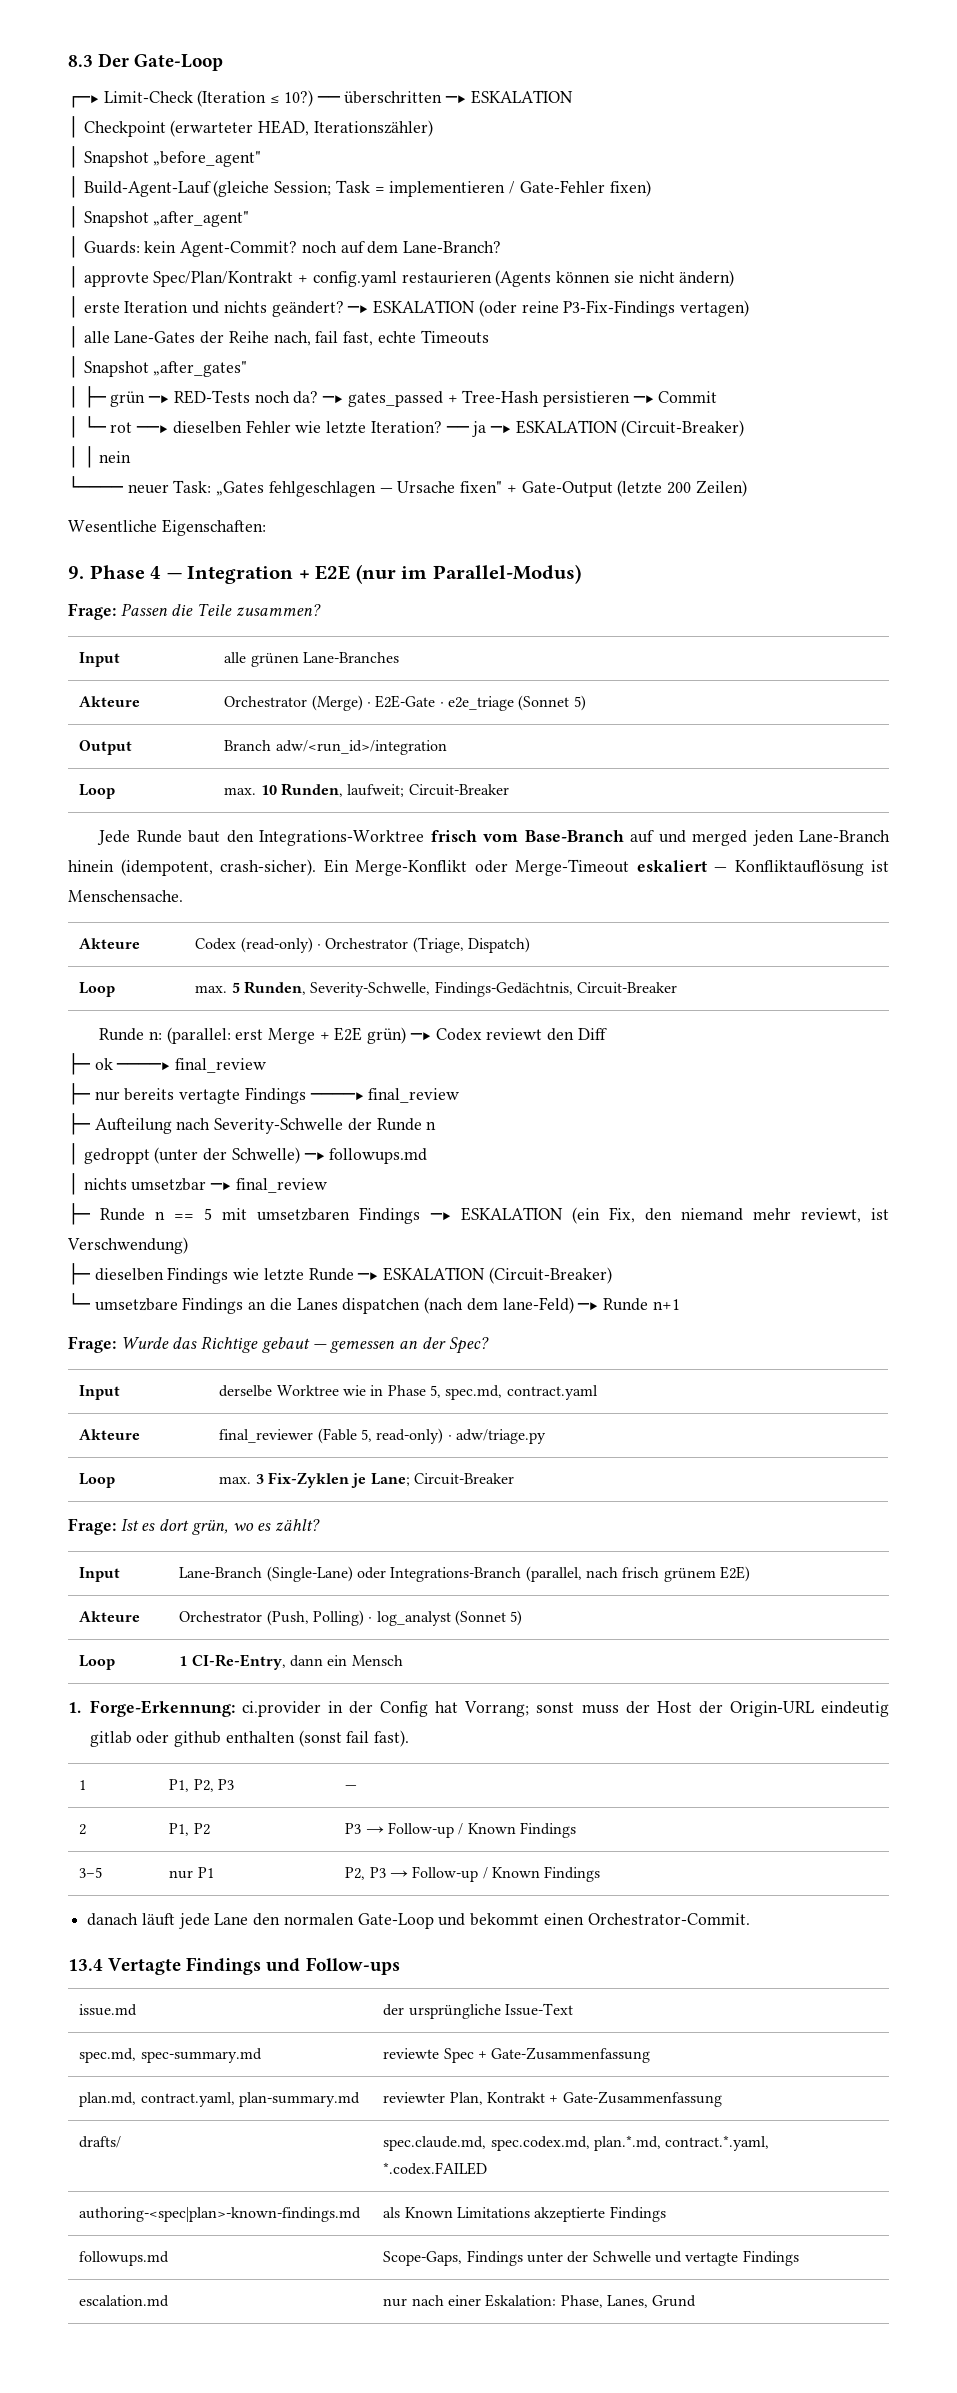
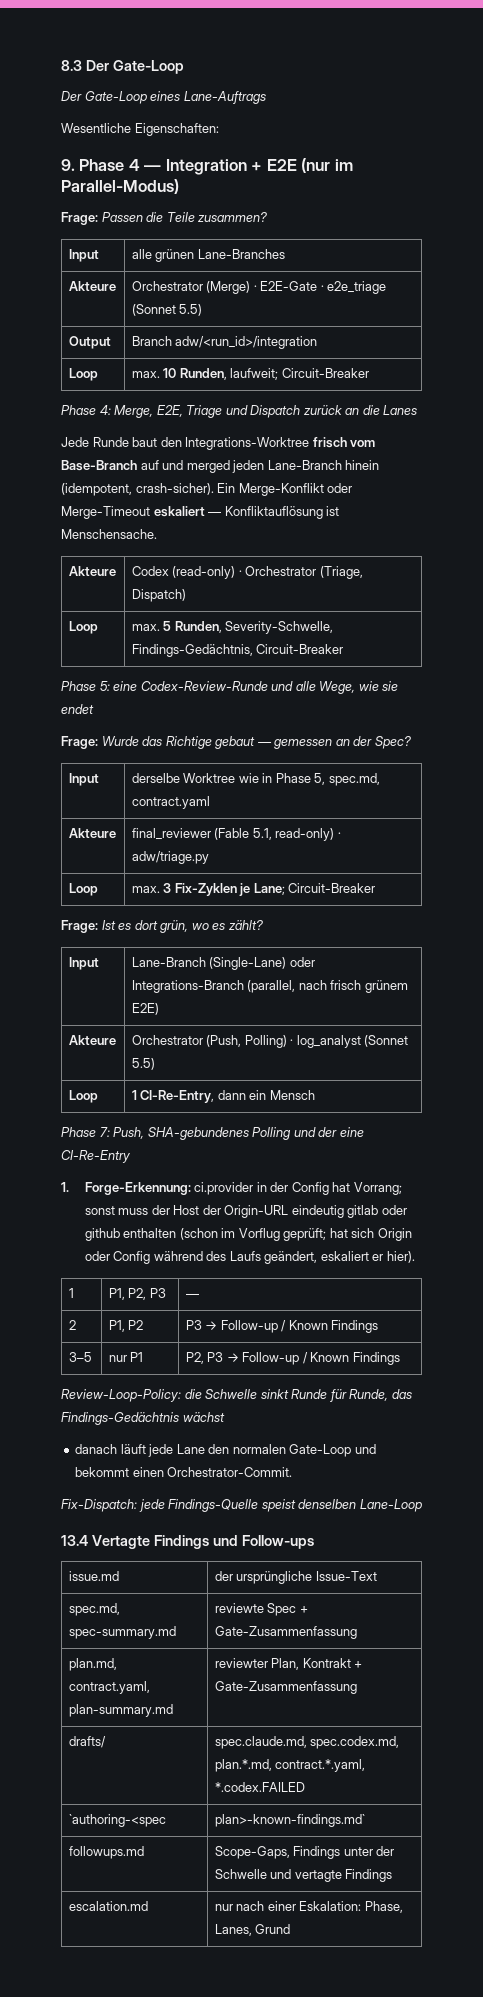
[68,90,573,108] [68,116,433,138] [68,146,262,168] [68,176,651,198] [68,206,250,228] [68,236,502,258] [68,266,735,288] [68,296,749,318] [68,326,489,348] [68,356,248,378] [68,386,718,408] [68,416,745,438] [68,446,132,468] [68,476,747,497] ┌─▶ Limit-Check (Iteration ≤ 10?) ── überschritten ─▶ ESKALATION // │ Checkpoint (erwarteter HEAD, Iterationszähler) // │ Snapshot „before_agent" // │ Build-Agent-Lauf (gleiche Session; Task = implementieren / Gate-Fehler fixen) // │ Snapshot „after_agent" // │ Guards: kein Agent-Commit? noch auf dem Lane-Branch? // │ approvte Spec/Plan/Kontrakt + config.yaml restaurieren (Agents können sie nicht ändern) // │ erste Iteration und nichts geändert? ─▶ ESKALATION (oder reine P3-Fix-Findings vertagen) // │ alle Lane-Gates der Reihe nach, fail fast, echte Timeouts // │ Snapshot „after_gates" // │ ├─ grün ─▶ RED-Tests noch da? ─▶ gates_passed + Tree-Hash persistieren ─▶ Commit // │ └─ rot ──▶ dieselben Fehler wie letzte Iteration? ── ja ─▶ ESKALATION (Circuit-Breaker) // │ │ nein // └──── neuer Task: „Gates fehlgeschlagen — Ursache fixen" + Gate-Output (letzte 200 Zeilen) -> [61,91,266,104] Der Gate-Loop eines Lane-Auftrags
[573,695,586,711] 5) -> [179,304,203,316] 5.5)
(509, 790) none -> [61,405,418,418] // Phase 4: Merge, E2E, Triage und Dispatch zurück an die Lanes
[99,1027,607,1044] [68,1053,267,1075] [68,1083,460,1105] [68,1113,437,1135] [68,1143,428,1165] [68,1173,327,1195] [68,1203,889,1225] [67,1237,188,1254] [68,1263,612,1285] [68,1293,680,1314] Runde n: (parallel: erst Merge + E2E grün) ─▶ Codex reviewt den Diff // ├─ ok ────▶ final_review // ├─ nur bereits vertagte Findings ────▶ final_review // ├─ Aufteilung nach Severity-Schwelle der Runde n // │ gedroppt (unter der Schwelle) ─▶ followups.md // │ nichts umsetzbar ─▶ final_review // ├─ Runde n == 5 mit umsetzbaren Findings ─▶ ESKALATION (ein Fix, den niemand mehr reviewt, ist Verschwendung) // ├─ dieselben Findings wie letzte Runde ─▶ ESKALATION (Circuit-Breaker) // └─ umsetzbare Findings an die Lanes dispatchen (nach dem lane-Feld) ─▶ Runde n+1 -> [61,681,399,694] [61,704,94,714] Phase 5: eine Codex-Review-Runde und alle Wege, wie sie endet
[361,1429,373,1442] 5, -> [252,828,272,840] 5.1,
[510,1610,523,1626] 5) -> [131,1058,155,1070] 5.5)
(403, 1660) none -> [61,1127,364,1140] [61,1150,130,1163] // Phase 7: Push, SHA-gebundenes Polling und der eine CI-Re-Entry
[298,1730,410,1747] (sonst fail fast). -> [179,1228,412,1241] [84,1251,415,1264] (schon im Vorflug geprüft; hat sich Origin oder Config während des Laufs geändert, eskaliert er hier).
(601, 1874) none -> [61,1389,412,1402] [61,1412,225,1425] // Review-Loop-Policy: die Schwelle sinkt Runde für Runde, das Findings-Gedächtnis wächst
(750, 1919) none -> [61,1499,422,1512] // Fix-Dispatch: jede Findings-Quelle speist denselben Lane-Loop
[79,2207,362,2222] [383,2206,666,2222] authoring-<spec|plan>-known-findings.md | als Known Limitations akzeptierte Findings -> [68,1814,166,1827] [214,1814,365,1827] `authoring-<spec | plan>-known-findings.md`

